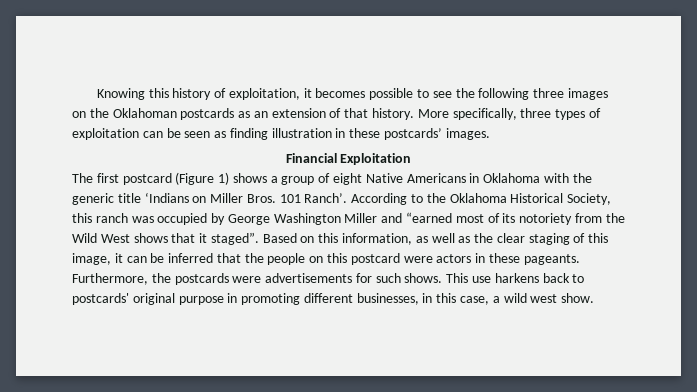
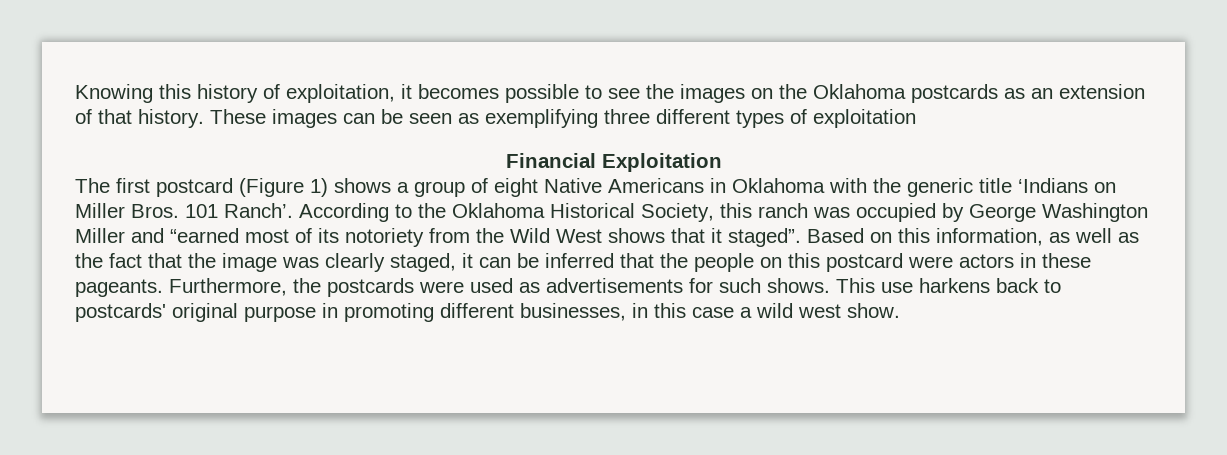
[478,88,565,100] following three -> (674, 91) none
[112,108,177,118] Oklahoman -> [813,84,906,99] Oklahoma
[417,108,601,120] [72,128,490,140] More specifically, three types of exploitation can be seen as finding illustration in these postcards’ images. -> [210,109,916,128] These images can be seen as exemplifying three different types of exploitation
[496,233,609,245] [72,253,111,265] clear staging of this image, -> [109,253,456,272] fact that the image was clearly staged,
(262, 279) none -> [470,278,540,293] used as
[460,296,490,305] case, -> [692,307,734,318] case

